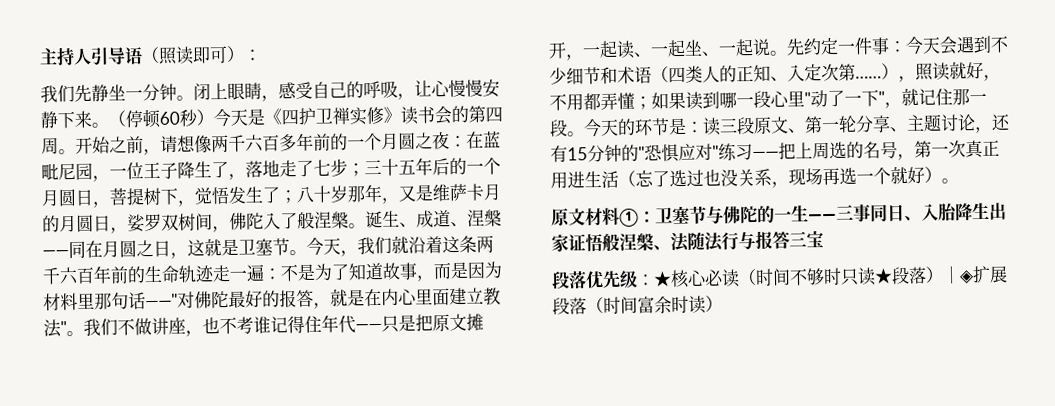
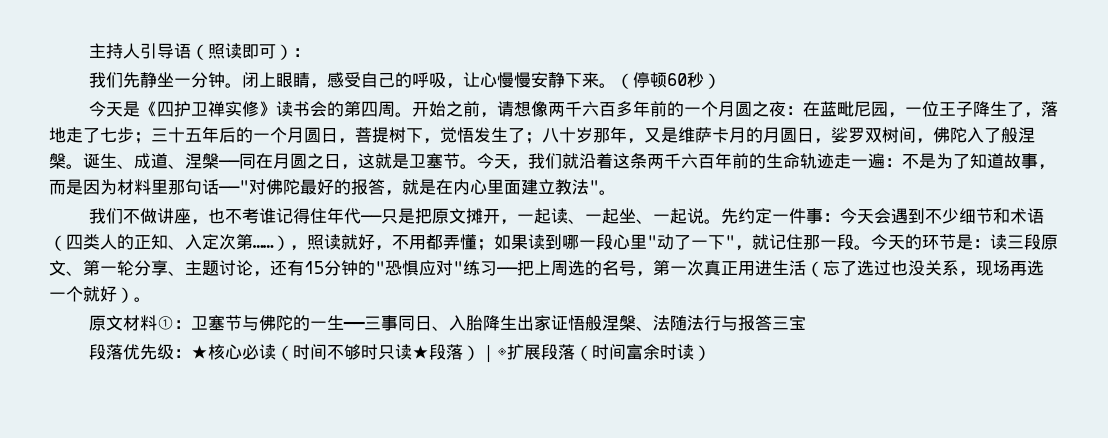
(214, 117) none -> (722, 81) //
(84, 333) none -> (616, 192) //

